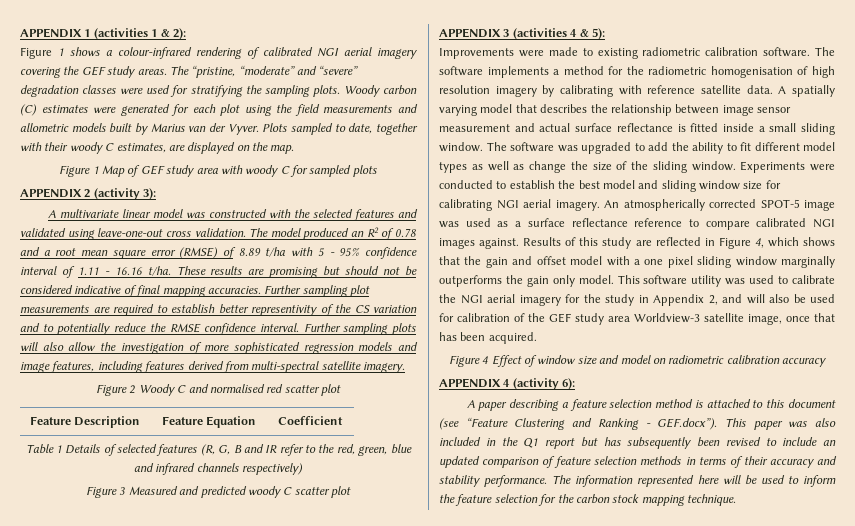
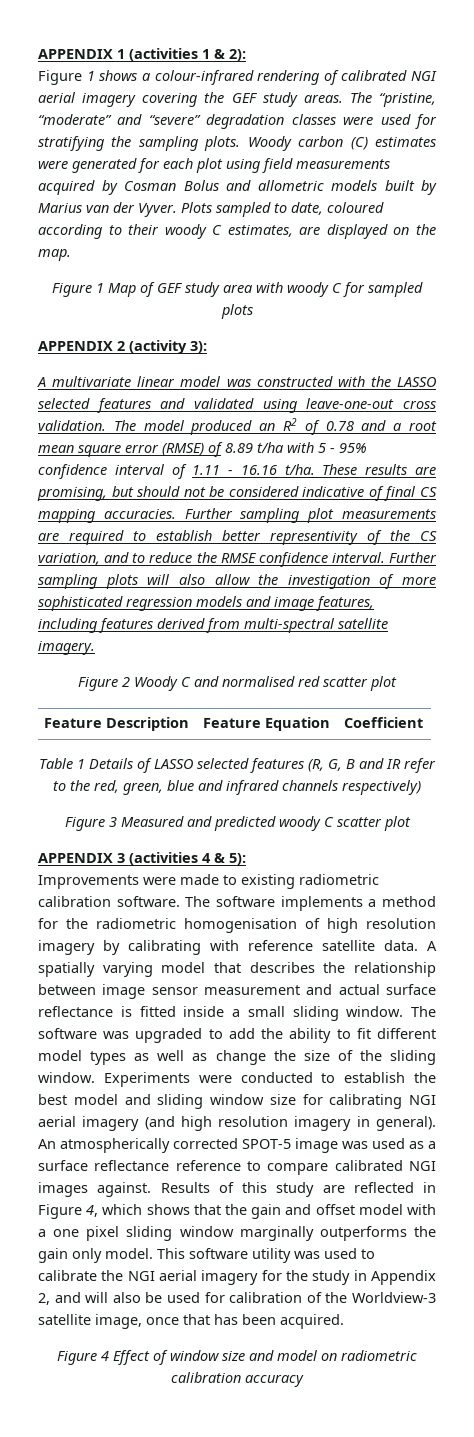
[276,104,293,113] the -> (260, 166) none
(393, 109) none -> [38,180,219,195] acquired by Cosman Bolus
[376,123,418,135] [20,142,42,151] together with -> [327,202,384,213] [38,224,122,239] coloured according to
(310, 213) none -> [397,377,436,387] LASSO
[269,267,319,278] promising -> [37,487,107,501] promising,
(161, 291) none -> [419,487,437,497] CS
[373,305,417,313] variation -> [38,553,100,565] variation,
[57,323,111,335] potentially -> (146, 558) none
(117, 450) none -> [154,759,193,769] LASSO
[555,200,600,211] imagery. -> [82,1116,436,1131] imagery (and high resolution imagery in general).
[549,313,630,325] GEF study area -> (348, 1297) none
[439,378,576,390] [466,399,836,411] [439,417,836,430] [439,437,836,449] [439,456,837,468] [439,475,837,487] [439,494,736,506] // APPENDIX 4 (activity 6): // A paper describing a feature selection method is attached to this document (see “Feature Clustering and Ranking - GEF.docx”). This paper was also included in the Q1 report but has subsequently been revised to include an updated comparison of feature selection methods in terms of their accuracy and stability performance. The information represented here will be used to inform the feature selection for the carbon stock mapping technique. -> (304, 1380) none

